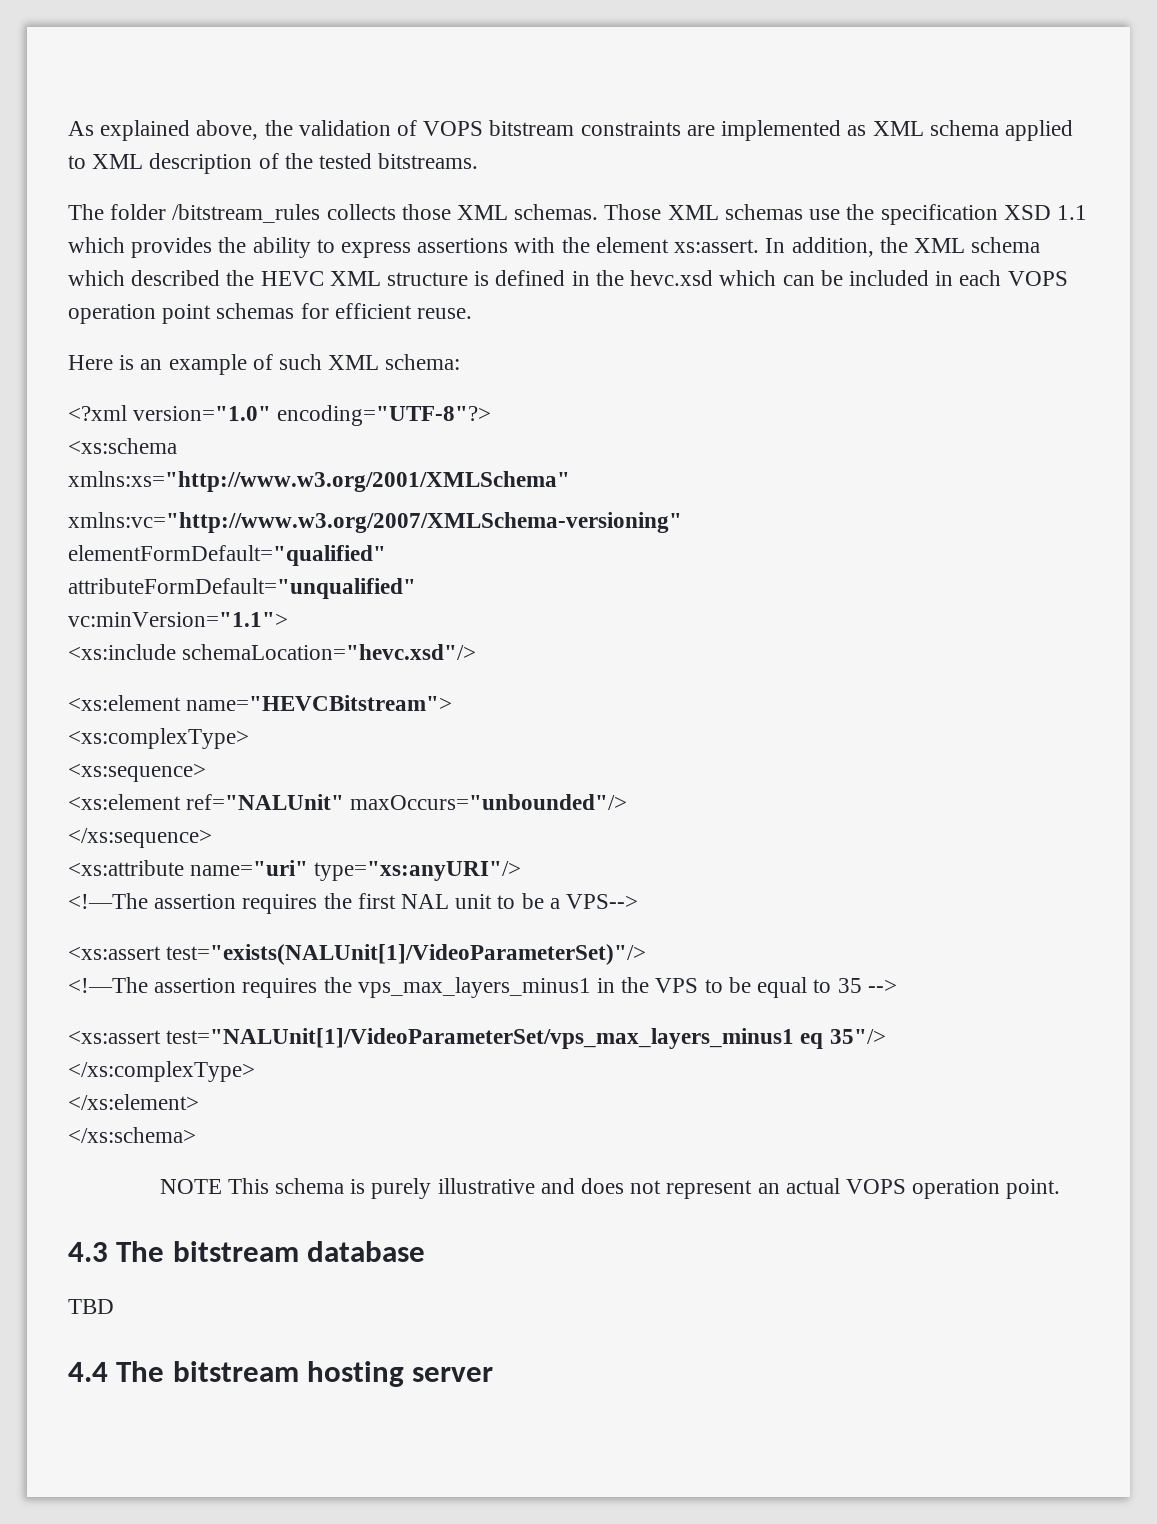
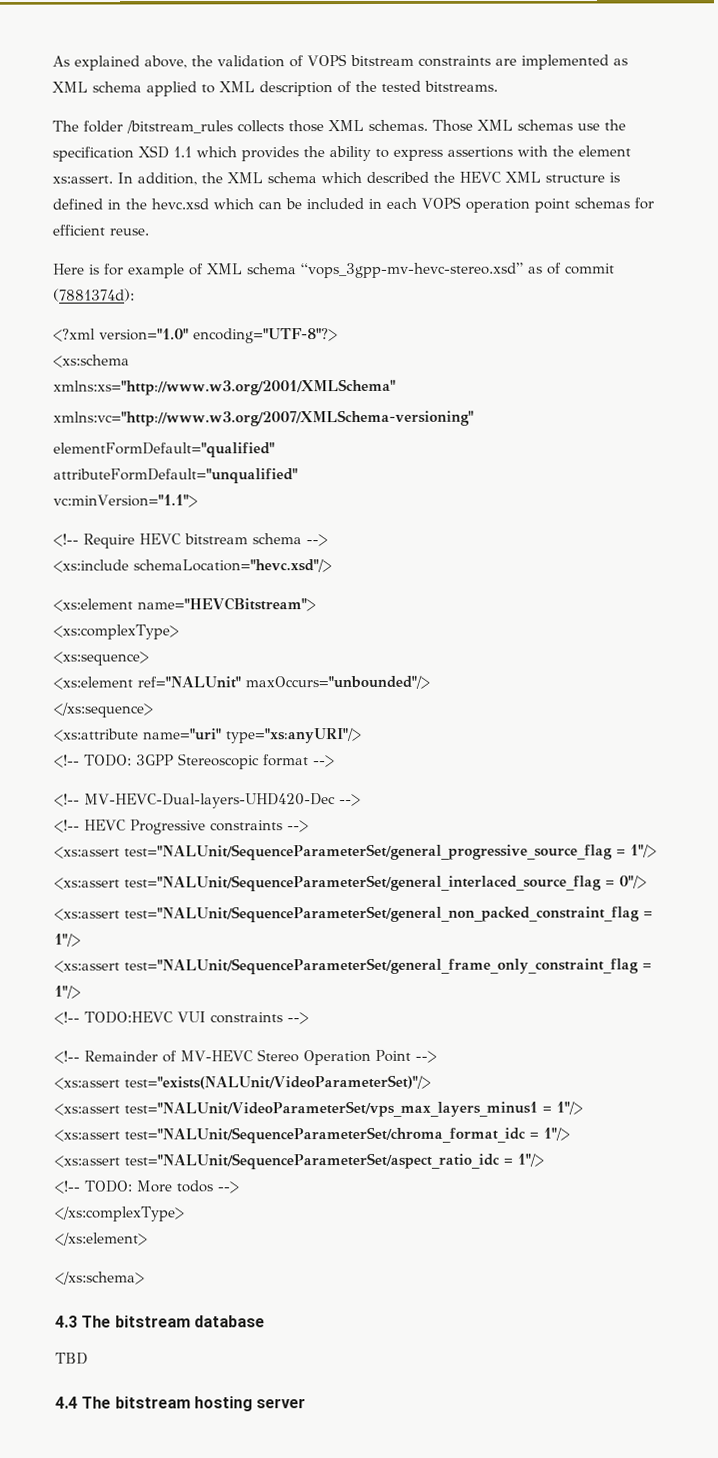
[140,359,163,370] an -> [104,263,124,276] for
[279,354,461,370] such XML schema: -> [207,262,615,279] [53,288,135,302] XML schema “vops_3gpp-mv-hevc-stereo.xsd” as of commit (7881374d):
(288, 619) none -> [53,533,328,549] // <!-- Require HEVC bitstream schema -->
[68,893,639,914] [68,944,647,965] [68,977,897,998] [68,1028,886,1049] [68,1061,255,1082] [68,1094,199,1110] [68,1127,196,1143] [159,1178,1061,1199] <!—The assertion requires the first NAL unit to be a VPS--> // <xs:assert test="exists(NALUnit[1]/VideoParameterSet)"/> // <!—The assertion requires the vps_max_layers_minus1 in the VPS to be equal to 35 --> // <xs:assert test="NALUnit[1]/VideoParameterSet/vps_max_layers_minus1 eq 35"/> // </xs:complexType> // </xs:element> // </xs:schema> // NOTE This schema is purely illustrative and does not represent an actual VOPS operation point. -> [54,753,335,770] [54,793,361,809] [54,819,309,835] [54,843,657,861] [54,874,647,892] [54,905,653,923] [54,933,81,947] [54,957,652,975] [54,985,81,999] [54,1011,309,1025] [54,1049,437,1066] [54,1074,431,1090] [54,1100,583,1118] [54,1126,570,1144] [54,1152,544,1170] [54,1180,239,1194] [54,1206,185,1222] [55,1232,148,1246] [55,1271,145,1285] <!-- TODO: 3GPP Stereoscopic format --> // <!-- MV-HEVC-Dual-layers-UHD420-Dec --> // <!-- HEVC Progressive constraints --> // <xs:assert test="NALUnit/SequenceParameterSet/general_progressive_source_flag = 1"/> // <xs:assert test="NALUnit/SequenceParameterSet/general_interlaced_source_flag = 0"/> // <xs:assert test="NALUnit/SequenceParameterSet/general_non_packed_constraint_flag = 1"/> // <xs:assert test="NALUnit/SequenceParameterSet/general_frame_only_constraint_flag = 1"/> // <!-- TODO:HEVC VUI constraints --> // <!-- Remainder of MV-HEVC Stereo Operation Point --> // <xs:assert test="exists(NALUnit/VideoParameterSet)"/> // <xs:assert test="NALUnit/VideoParameterSet/vps_max_layers_minus1 = 1"/> // <xs:assert test="NALUnit/SequenceParameterSet/chroma_format_idc = 1"/> // <xs:assert test="NALUnit/SequenceParameterSet/aspect_ratio_idc = 1"/> // <!-- TODO: More todos --> // </xs:complexType> // </xs:element> // </xs:schema>

